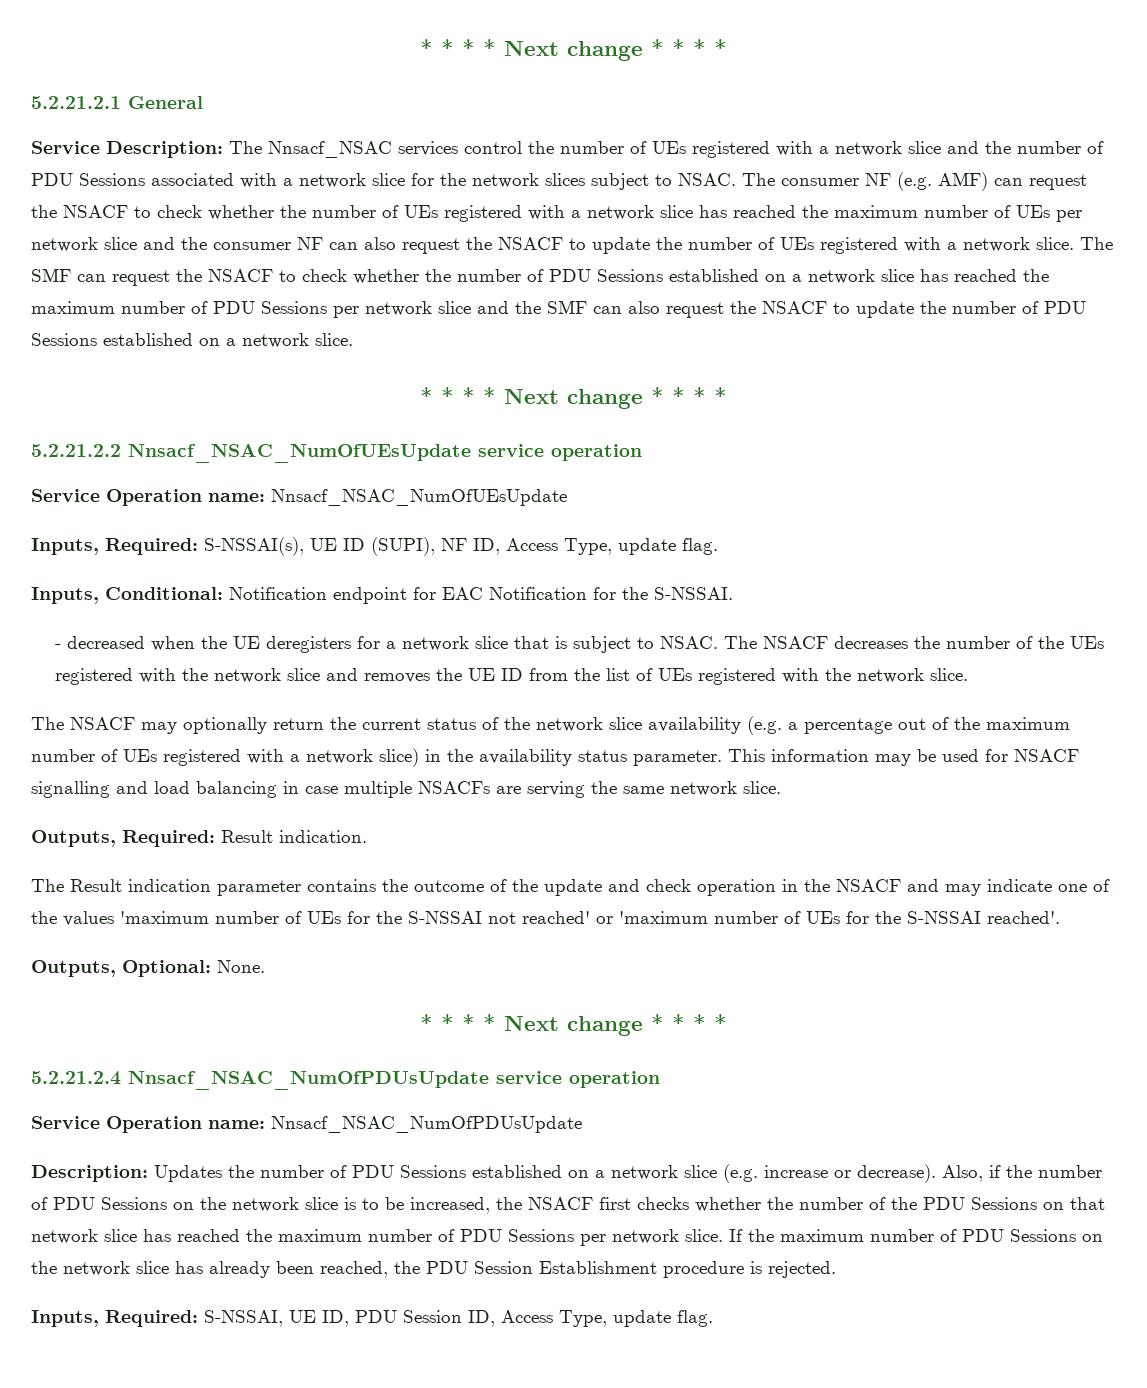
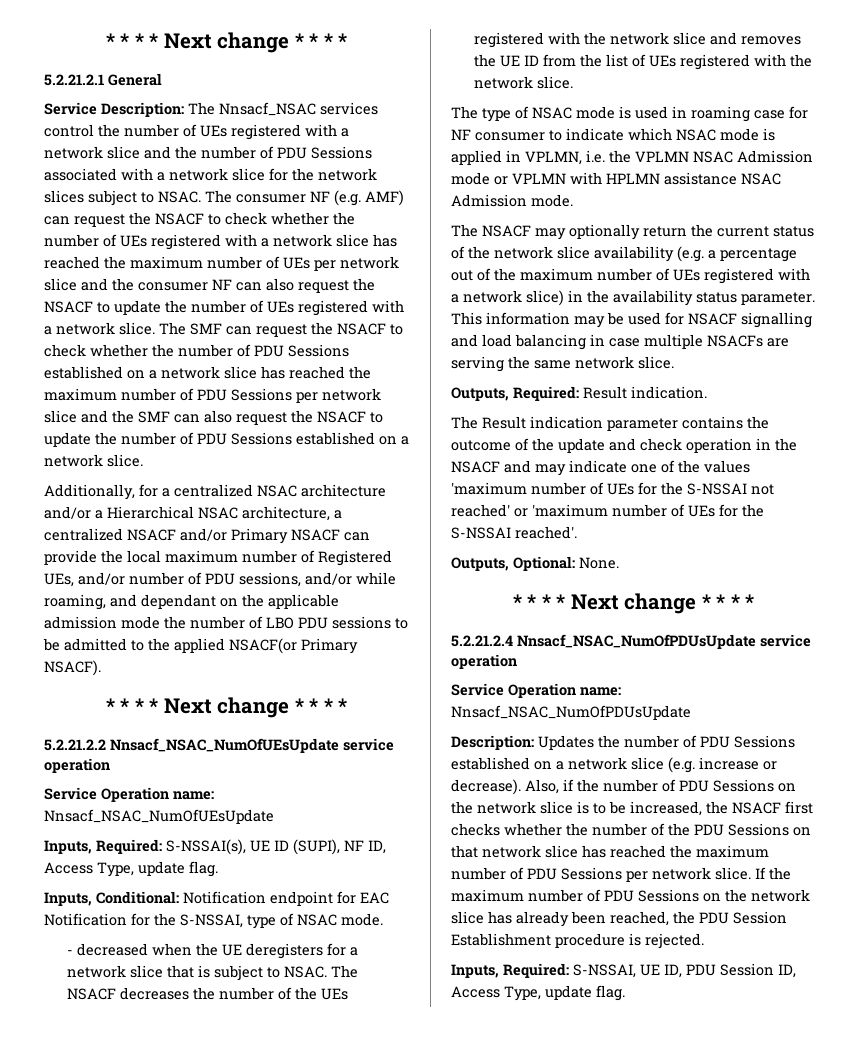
(353, 339) none -> [44,484,386,500] [44,506,342,521] [44,528,370,544] [44,550,392,566] [44,572,396,587] [44,594,339,610] [44,616,408,629] [43,638,358,654] [44,660,101,676] // Additionally, for a centralized NSAC architecture and/or a Hierarchical NSAC architecture, a centralized NSACF and/or Primary NSACF can provide the local maximum number of Registered UEs, and/or number of PDU sessions, and/or while roaming, and dependant on the applicable admission mode the number of LBO PDU sessions to be admitted to the applied NSACF(or Primary NSACF).
[654,587,733,600] S-NSSAI. -> [180,913,383,929] S-NSSAI, type of NSAC mode.
(969, 674) none -> [451,106,808,122] [451,128,775,141] [451,150,813,165] [451,172,781,185] [451,194,573,207] // The type of NSAC mode is used in roaming case for NF consumer to indicate which NSAC mode is applied in VPLMN, i.e. the VPLMN NSAC Admission mode or VPLMN with HPLMN assistance NSAC Admission mode.

